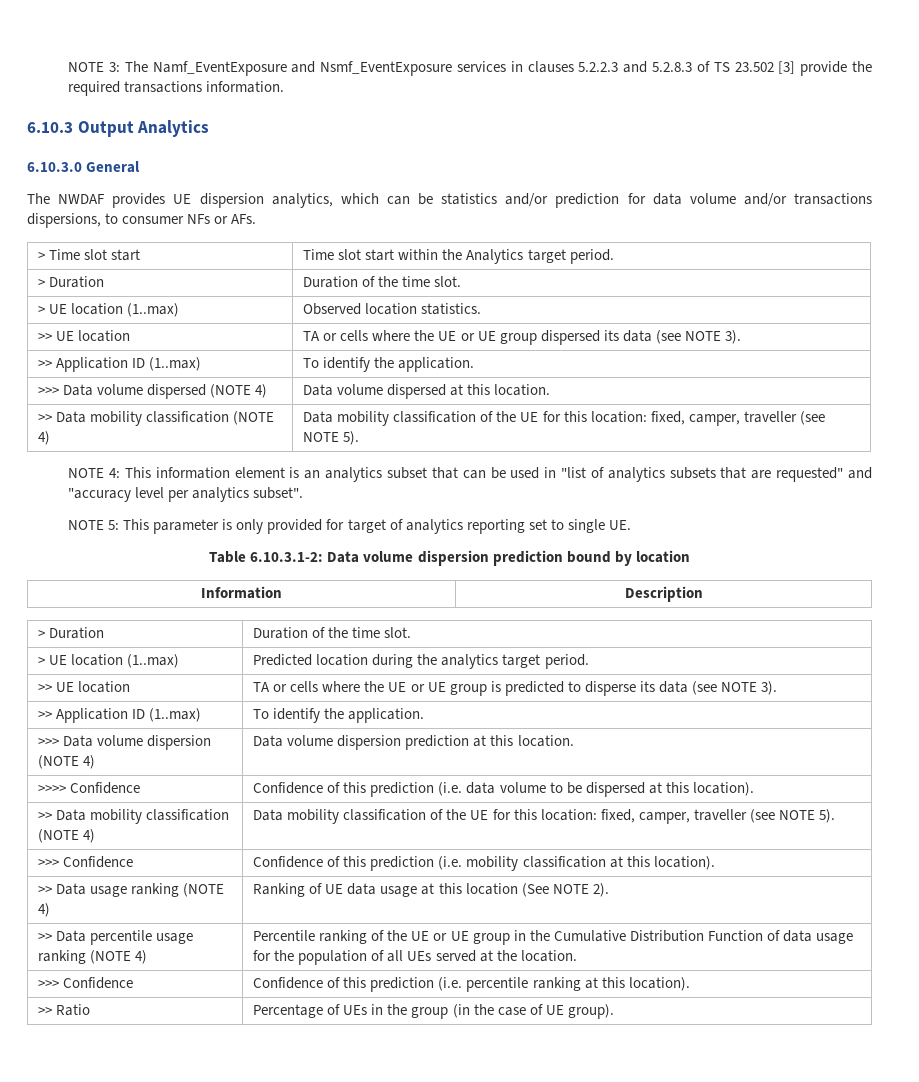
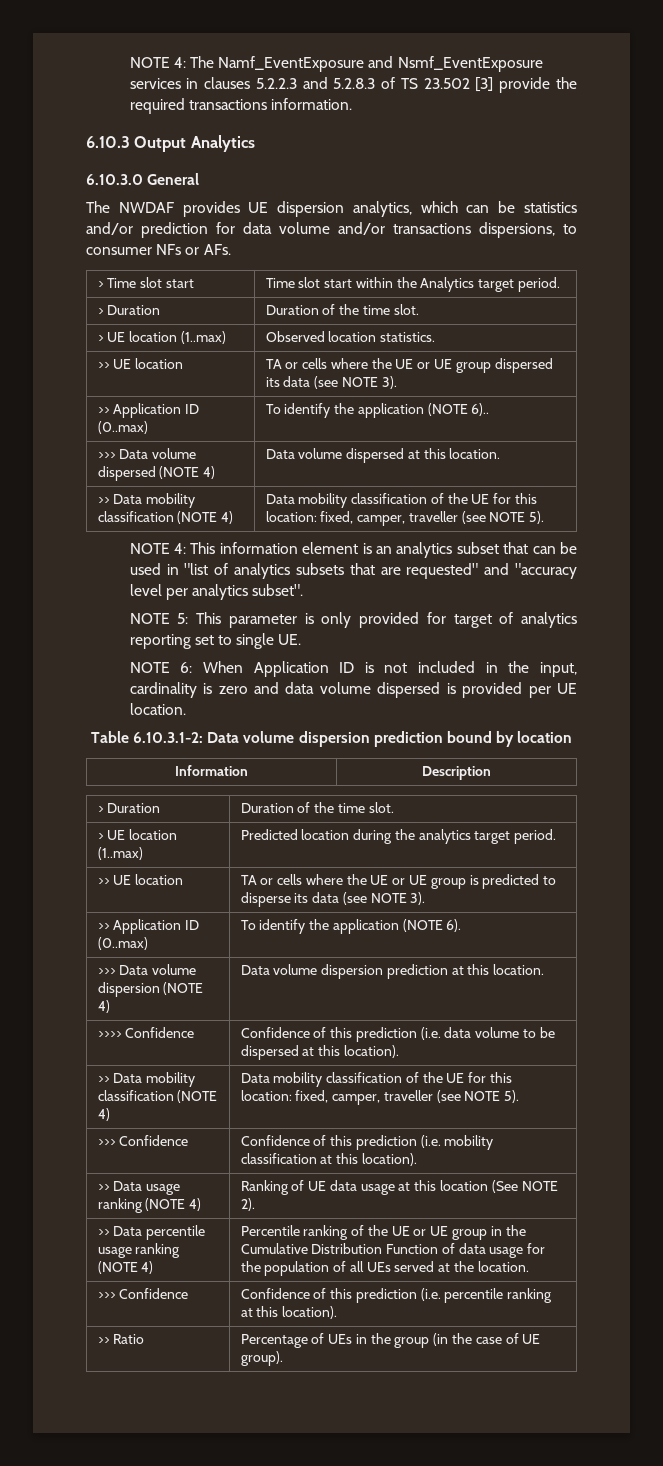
[68,62,120,72] NOTE 3: -> [129,57,186,68] NOTE 4:
[149,357,202,371] [303,357,475,372] (1..max) | To identify the application. -> [97,421,148,434] [265,403,490,418] (0..max) | To identify the application (NOTE 6)..
(631, 525) none -> [129,661,577,677] [129,682,577,698] [129,703,186,715] // NOTE 6: When Application ID is not included in the input, cardinality is zero and data volume dispersed is provided per UE location.
[149,708,202,722] [253,708,425,723] (1..max) | To identify the application. -> [97,937,148,950] [240,919,462,934] (0..max) | To identify the application (NOTE 6).

